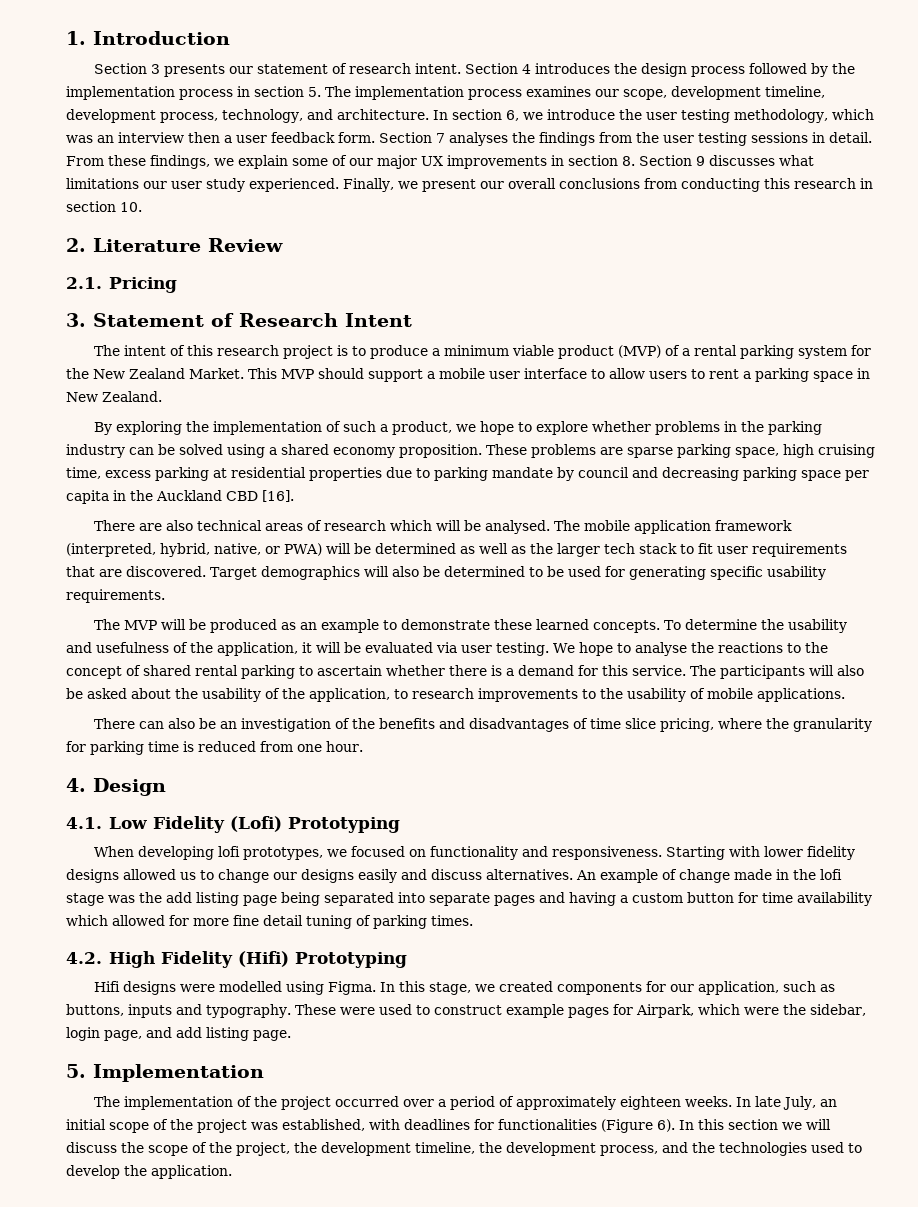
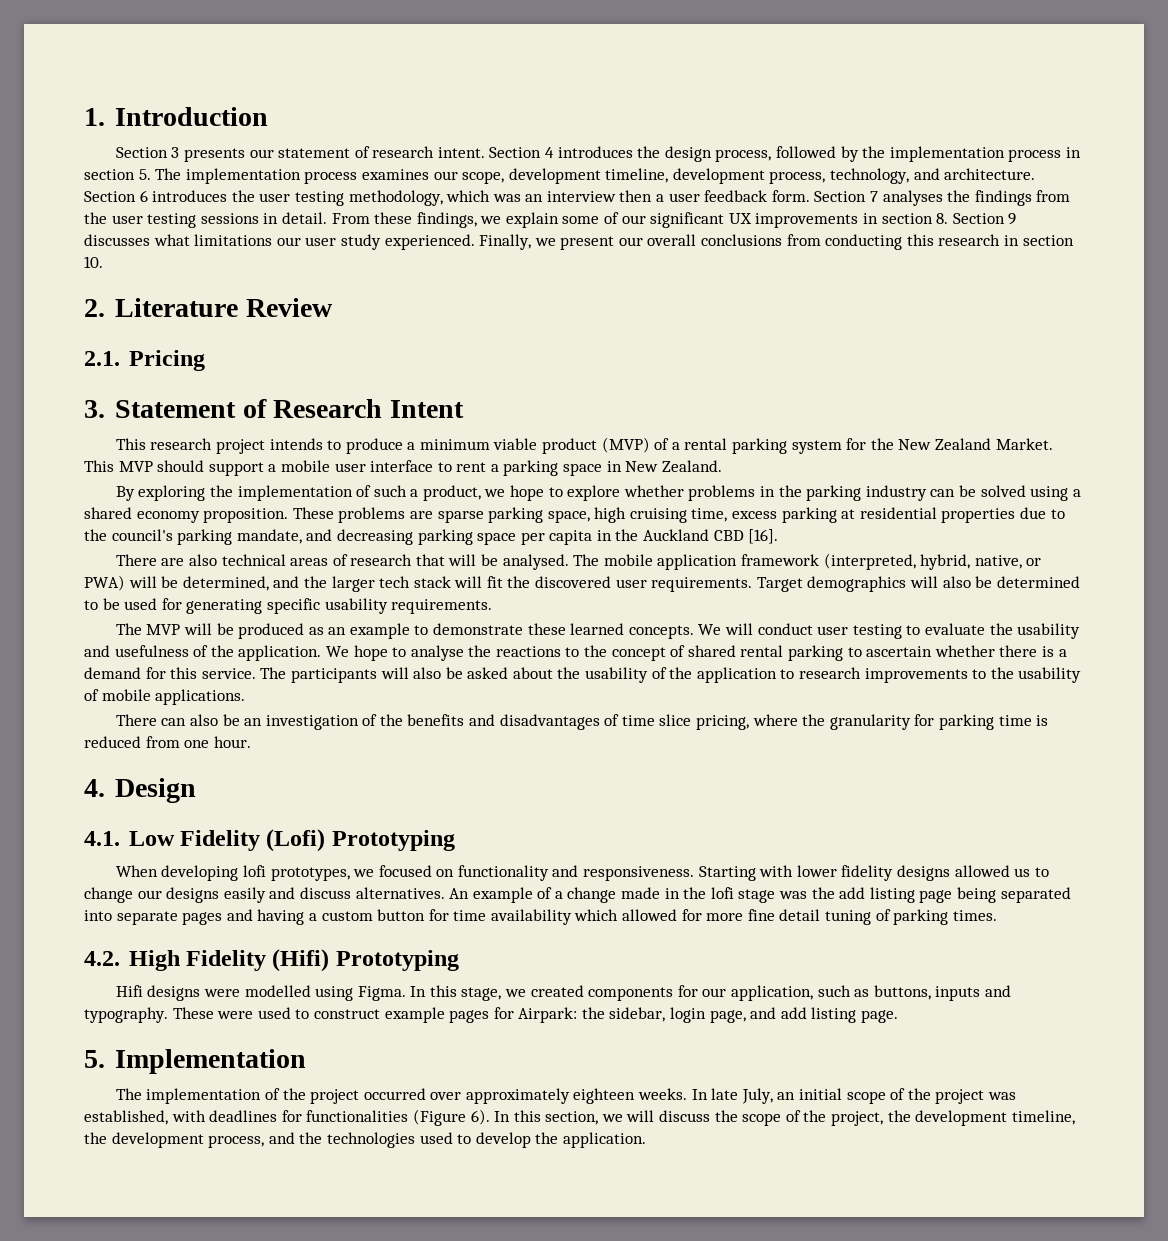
[690,66,745,77] process -> [715,149,772,162] process,
[432,109,615,121] In section 6, we introduce -> [84,190,228,202] Section 6 introduces
[377,155,417,169] major -> [650,212,725,228] significant
[93,345,213,356] The intent of this -> [115,438,146,450] This
[336,345,348,356] is -> [269,438,323,450] intends
[609,368,705,379] allow users to -> (452, 467) none
[434,467,629,481] parking mandate by council -> [84,529,302,545] the council's parking mandate,
[389,520,432,531] which -> [415,554,445,566] that
[375,543,847,557] [66,566,206,577] determined as well as the larger tech stack to fit user requirements that are discovered. -> [182,576,753,592] determined, and the larger tech stack will fit the discovered user requirements.
[663,619,757,630] To determine -> [698,623,985,639] We will conduct user testing to evaluate
[217,642,549,656] application, it will be evaluated via user testing. -> [238,645,322,661] application.
[309,688,390,702] application, -> [696,667,777,683] application
(677, 874) none -> [554,891,563,899] a
[635,1004,779,1018] Airpark, which were -> [518,1007,578,1023] Airpark:
[437,1096,514,1110] a period of -> (462, 1096) none
[728,1119,778,1130] section -> [545,1111,599,1125] section,

